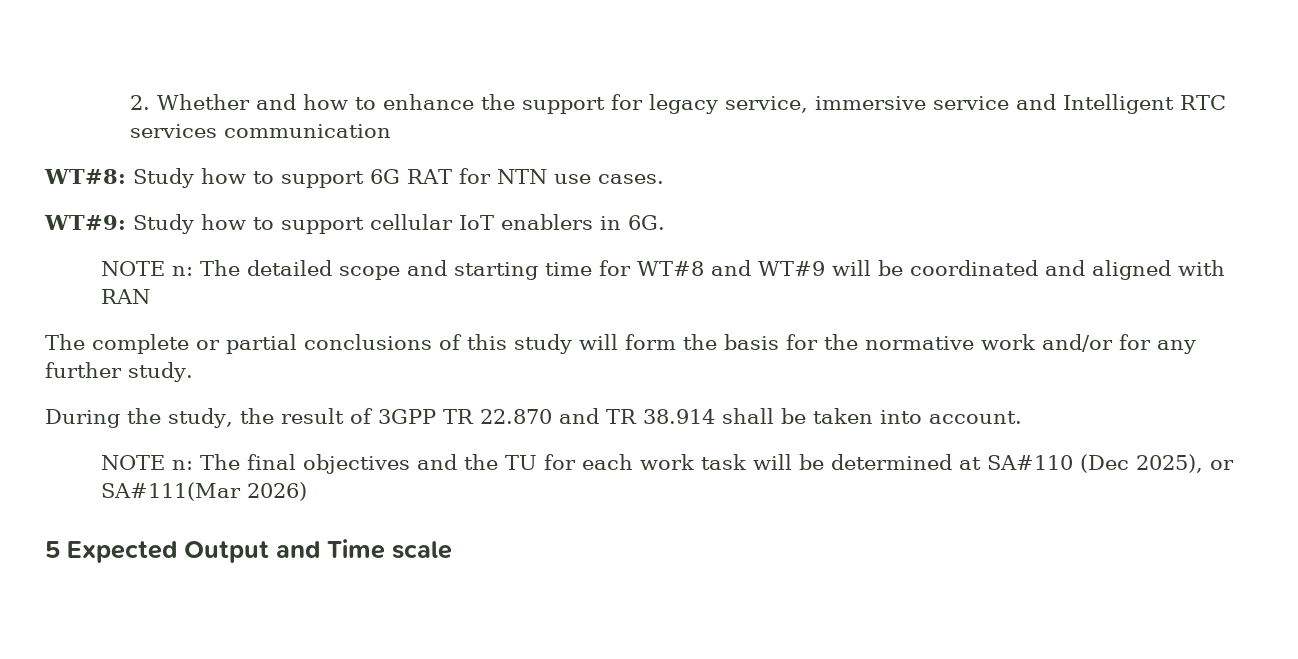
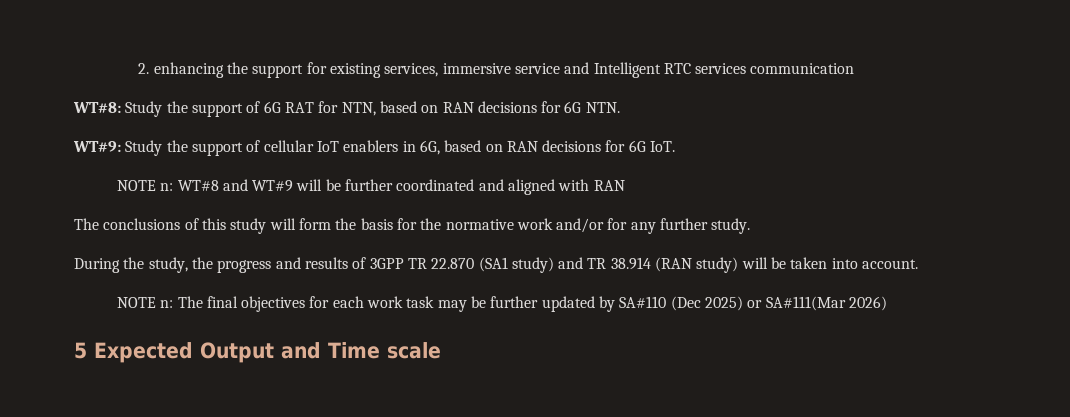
[156,94,474,110] Whether and how to enhance -> [153,62,224,78] enhancing
[648,94,808,114] legacy service, -> [329,63,439,78] existing services,
[201,168,664,188] how to support 6G RAT for NTN use cases. -> [166,101,620,117] the support of 6G RAT for NTN, based on RAN decisions for 6G NTN.
[201,214,364,234] how to support -> [166,140,261,156] the support of
[628,215,665,230] [101,260,632,280] 6G. // NOTE n: The detailed scope and starting time for -> [419,140,676,155] [116,180,174,191] 6G, based on RAN decisions for 6G IoT. // NOTE n:
(904, 268) none -> [345,179,394,191] further
[92,334,297,354] complete or partial -> (99, 224) none
[280,408,344,424] result -> [217,257,348,273] progress and results
(552, 416) none -> [478,257,554,273] (SA1 study)
[721,408,774,424] shall -> [655,257,768,273] (RAN study) will
[417,454,538,470] and the TU -> (306, 304) none
[753,454,982,470] will be determined at -> [437,296,616,312] may be further updated by
[1136,454,1204,473] 2025), -> [704,296,743,311] 2025)

